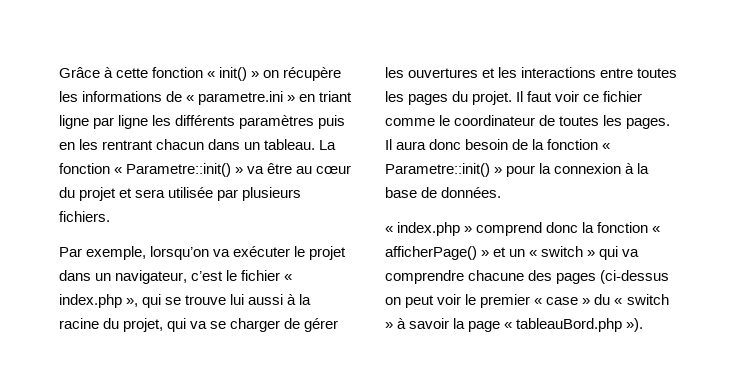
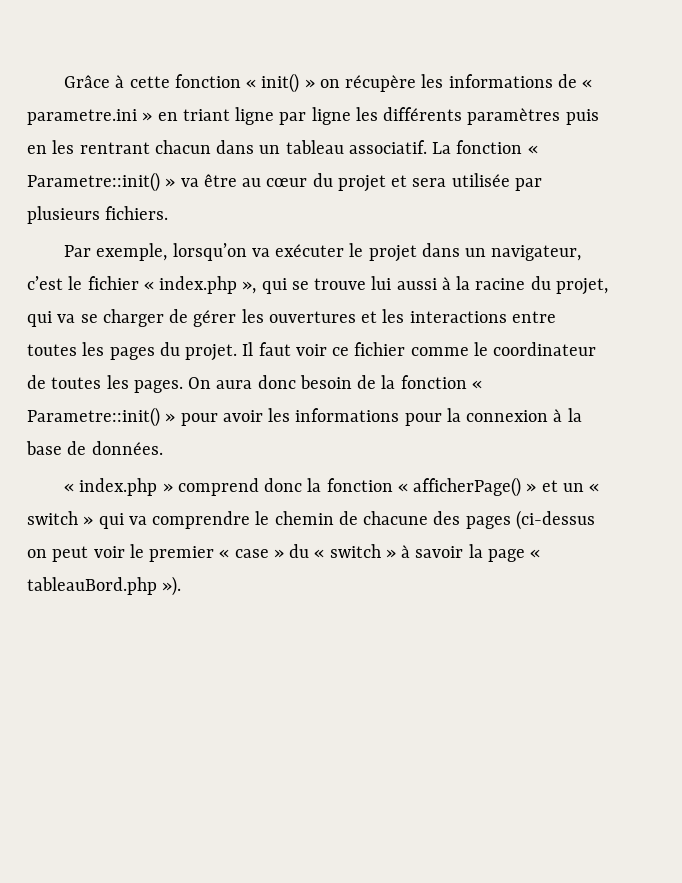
[264,139,316,150] tableau. -> [285,140,427,154] tableau associatif.
[385,139,392,150] Il -> [188,377,212,389] On
(536, 171) none -> [222,408,442,426] avoir les informations pour
(464, 277) none -> [255,511,358,525] le chemin de

